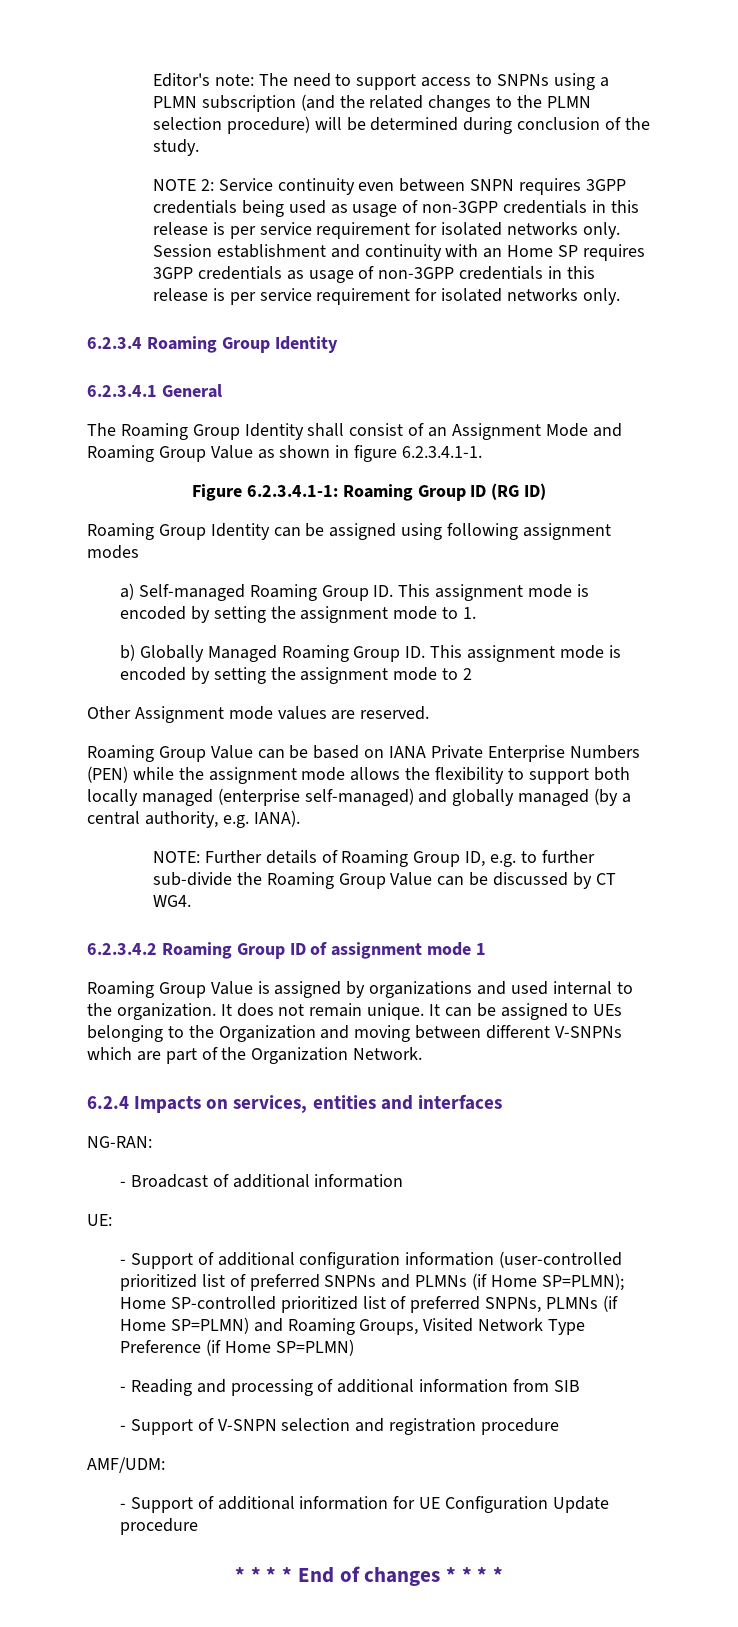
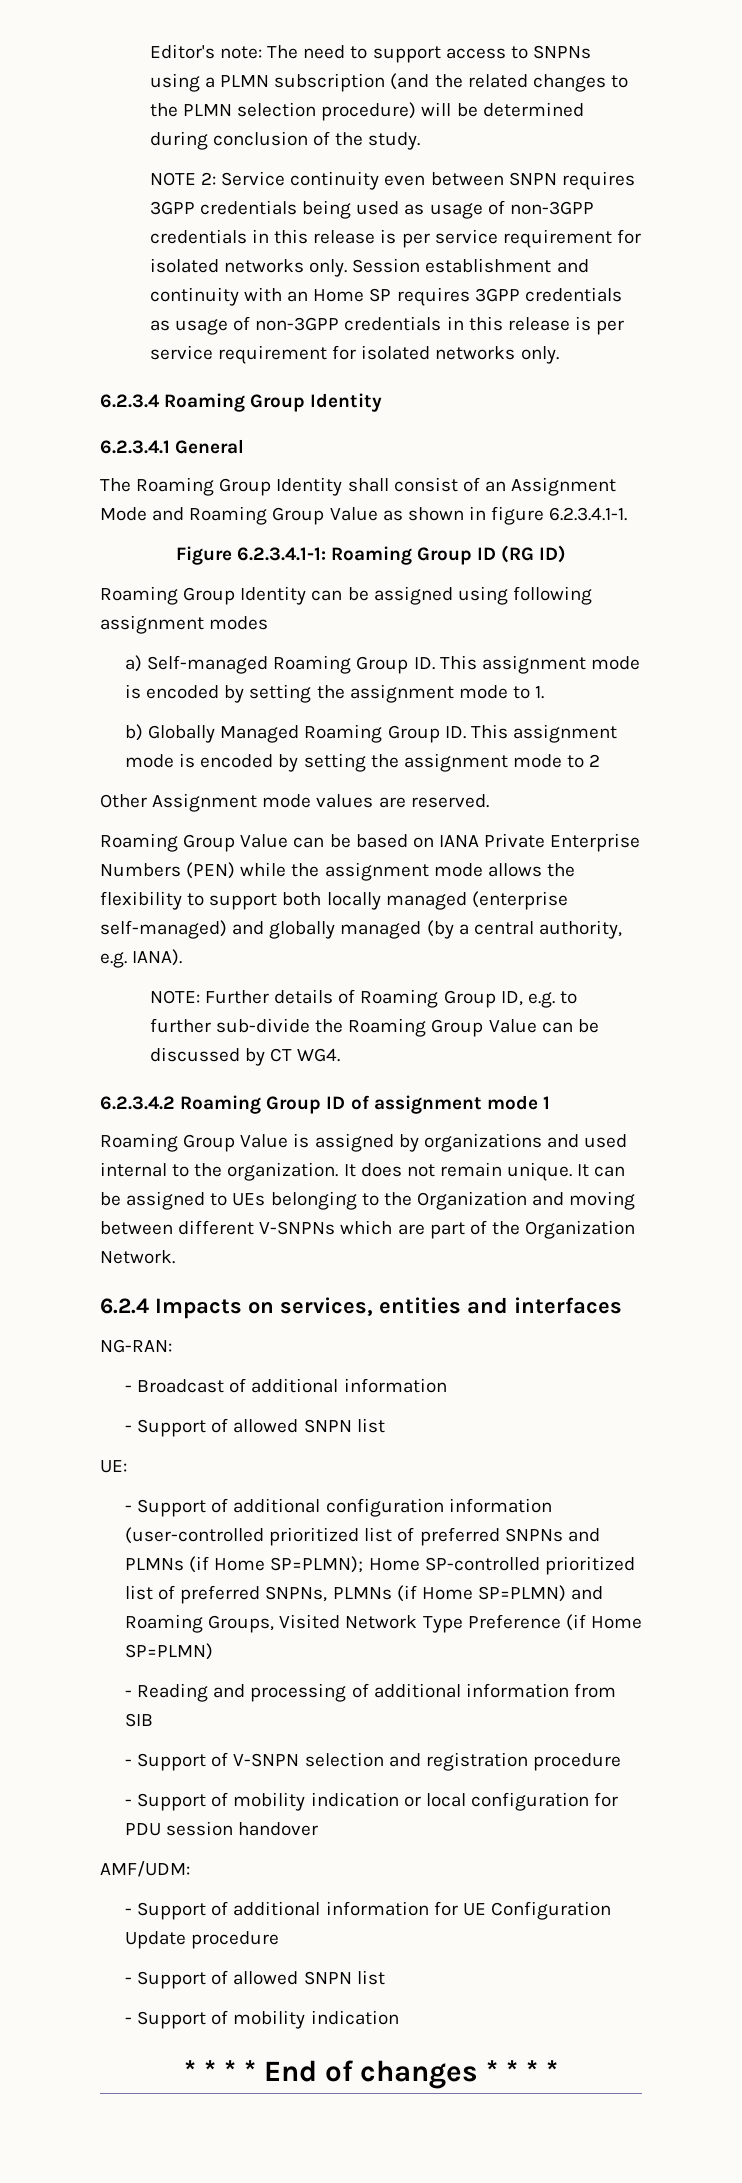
(404, 1181) none -> [124,1418,385,1437] // - Support of allowed SNPN list
(559, 1426) none -> [124,1792,619,1811] [124,1821,319,1836] // - Support of mobility indication or local configuration for PDU session handover
(198, 1526) none -> [124,1970,385,1989] [124,2010,399,2029] // - Support of allowed SNPN list // - Support of mobility indication

